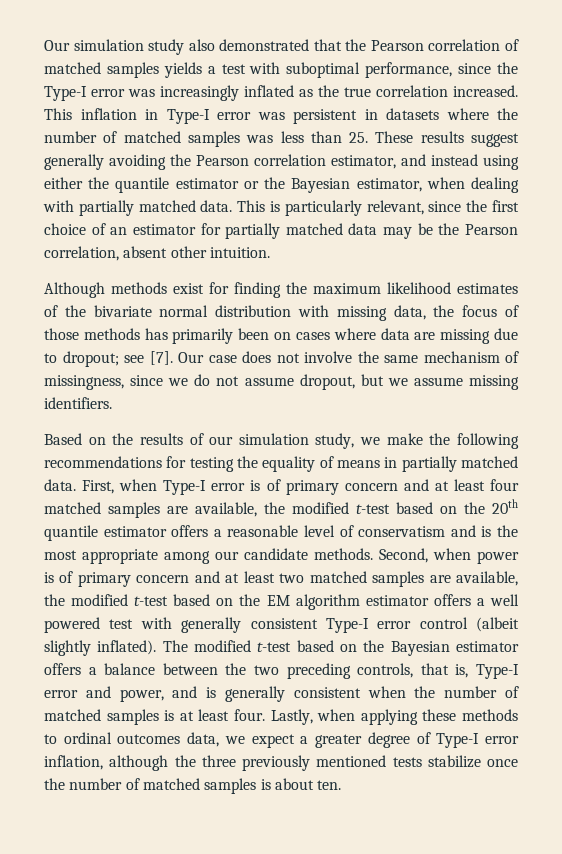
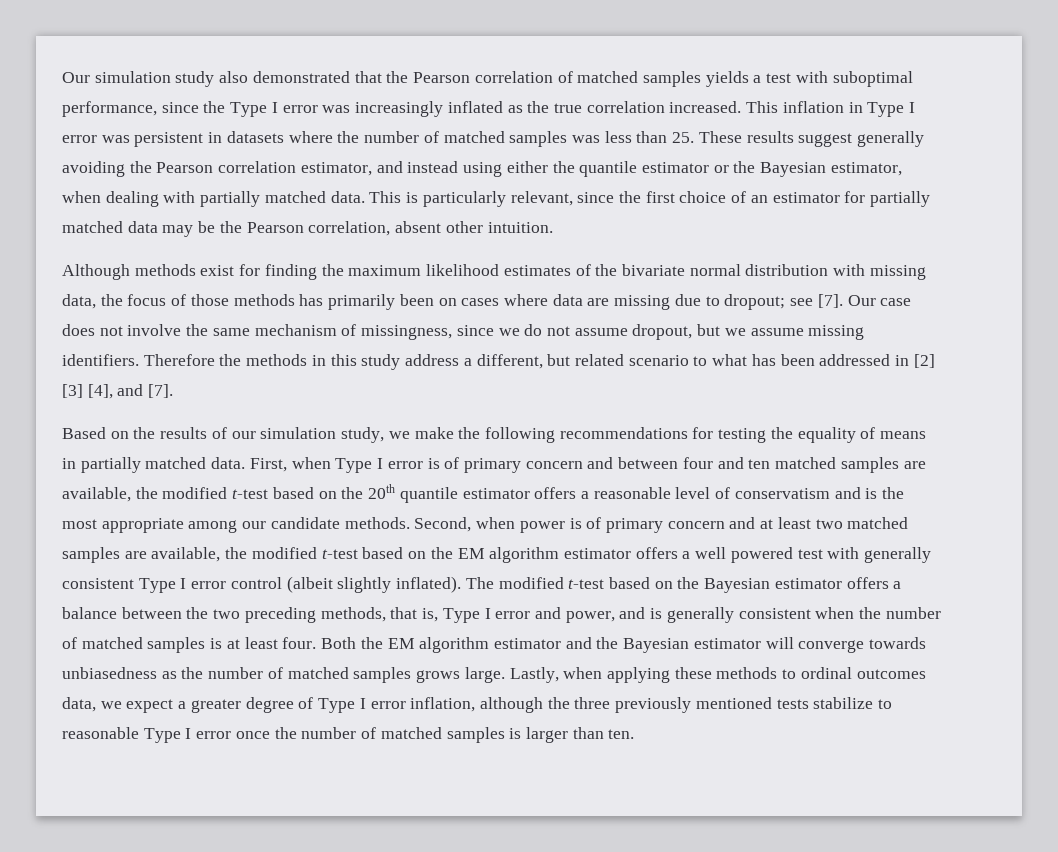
[44,86,87,101] Type-I -> [230,102,278,117] Type I
[166,109,210,124] Type-I -> [867,102,916,117] Type I
(112, 403) none -> [143,354,935,370] [62,384,174,399] Therefore the methods in this study address a different, but related scenario to what has been addressed in [2] [3] [4], and [7].
[163,480,207,495] Type-I -> [335,458,384,473] Type I
[434,479,519,491] at least four -> [618,457,771,469] between four and ten
[325,618,369,633] Type-I -> [138,578,187,593] Type I
[357,663,414,678] controls, -> [320,607,386,622] methods,
[476,664,520,679] Type-I -> [442,608,491,623] Type I
(265, 715) none -> [321,637,927,653] [62,667,505,683] Both the EM algorithm estimator and the Bayesian estimator will converge towards unbiasedness as the number of matched samples grows large.
[436,733,480,748] Type-I -> [318,698,366,713] Type I
(481, 761) none -> [878,699,893,709] [62,727,232,743] to reasonable Type I error
[274,778,314,790] about -> [525,727,604,743] larger than

